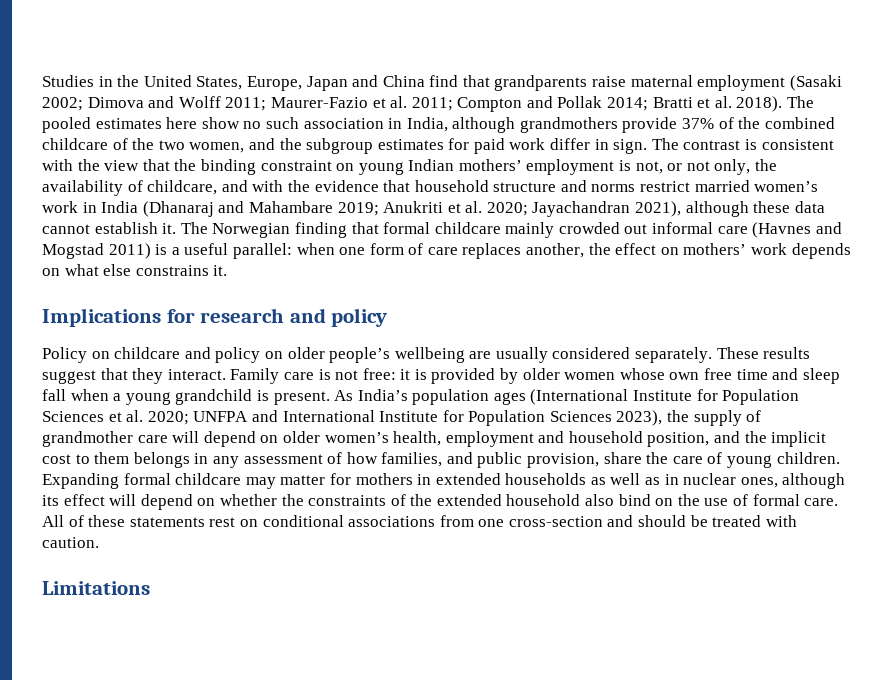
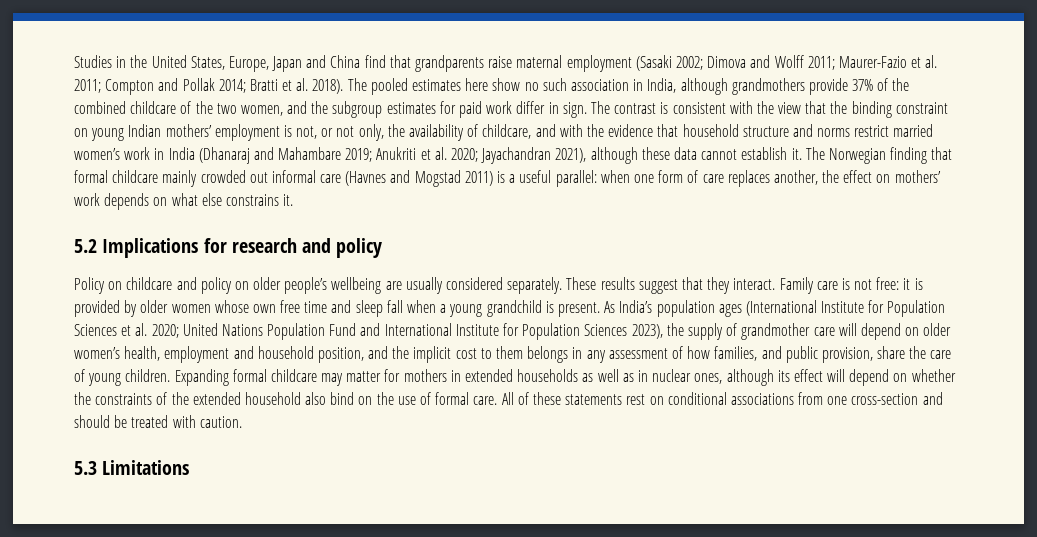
(228, 270) none -> [74,239,97,253] 5.2
[193,411,249,422] UNFPA -> [182,323,357,340] United Nations Population Fund
(99, 542) none -> [74,461,97,475] 5.3

